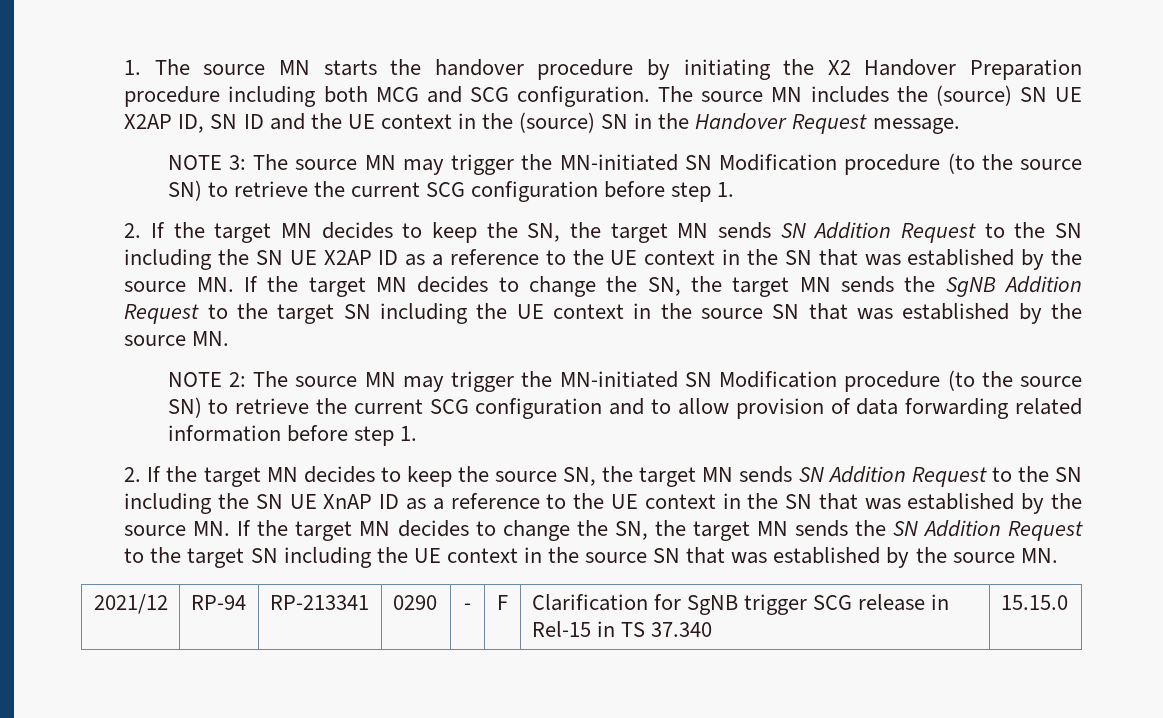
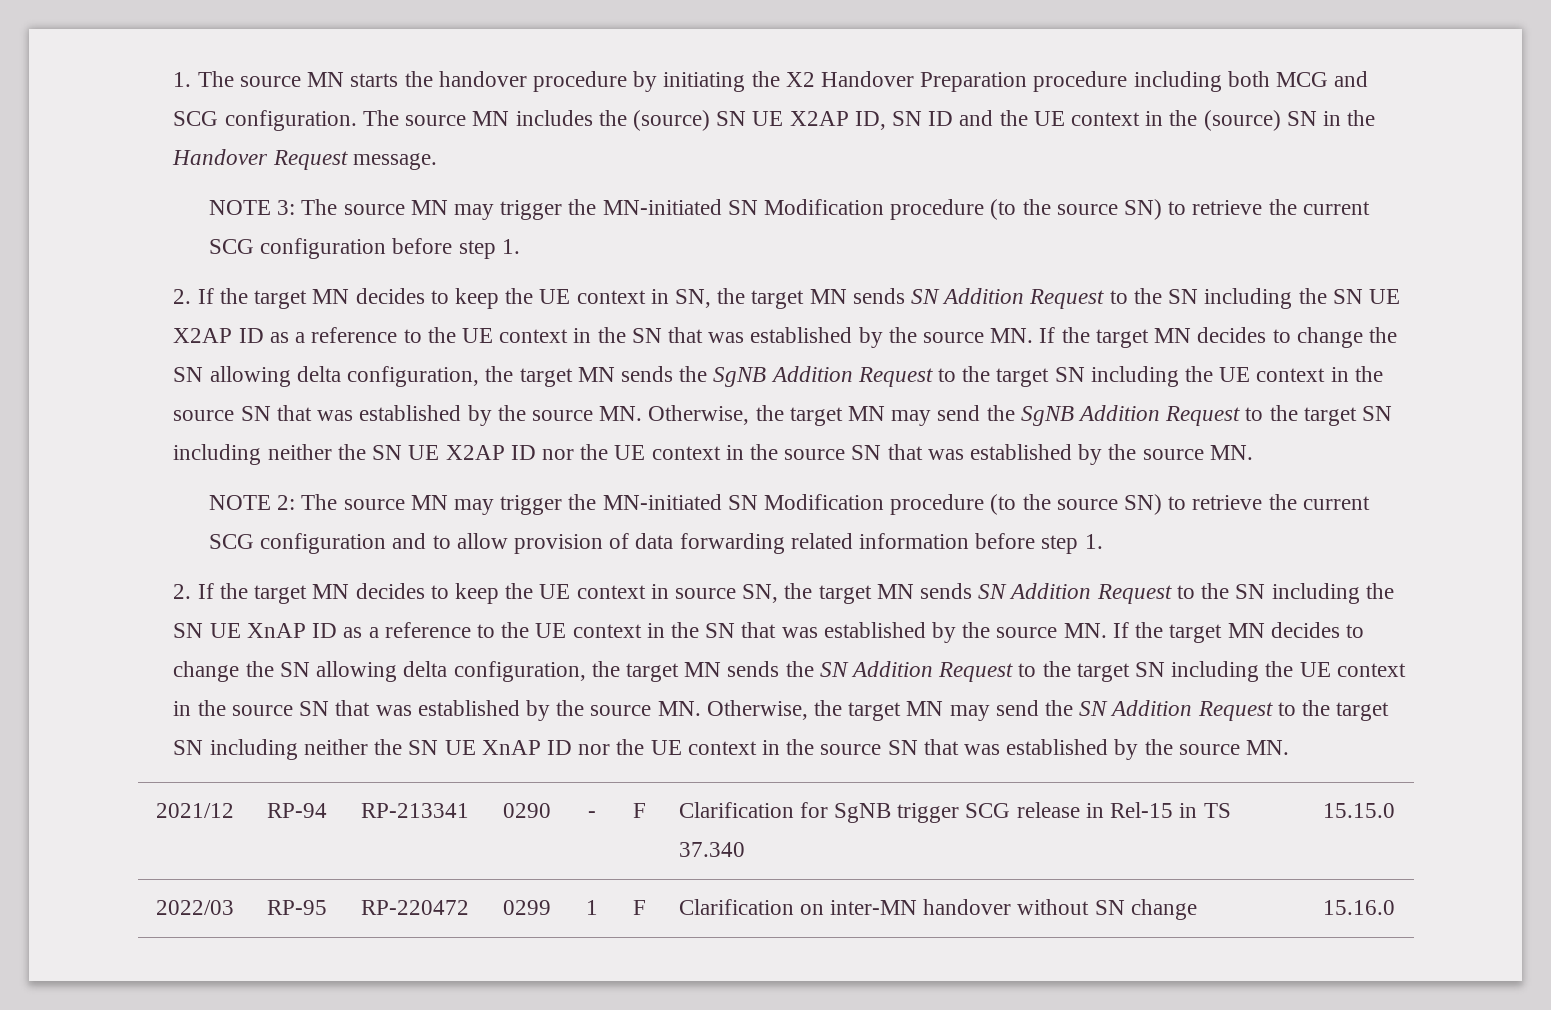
(518, 230) none -> [539,289,669,304] UE context in
[647,277,681,296] SN, -> [173,366,480,387] SN allowing delta configuration,
(230, 338) none -> [648,405,1393,426] [173,444,1253,465] Otherwise, the target MN may send the SgNB Addition Request to the target SN including neither the SN UE X2AP ID nor the UE context in the source SN that was established by the source MN.
(489, 474) none -> [539,584,669,599] UE context in
[614,521,648,540] SN, -> [279,661,586,682] SN allowing delta configuration,
(1058, 555) none -> [706,700,1390,721] [173,739,1290,760] Otherwise, the target MN may send the SN Addition Request to the target SN including neither the SN UE XnAP ID nor the UE context in the source SN that was established by the source MN.
(1068, 602) none -> [155,900,234,915] [266,900,327,915] [360,900,469,915] [502,900,551,915] [586,900,598,915] [632,900,646,915] [678,899,1197,920] [1322,900,1395,915] // 2022/03 | RP-95 | RP-220472 | 0299 | 1 | F | Clarification on inter-MN handover without SN change | 15.16.0

